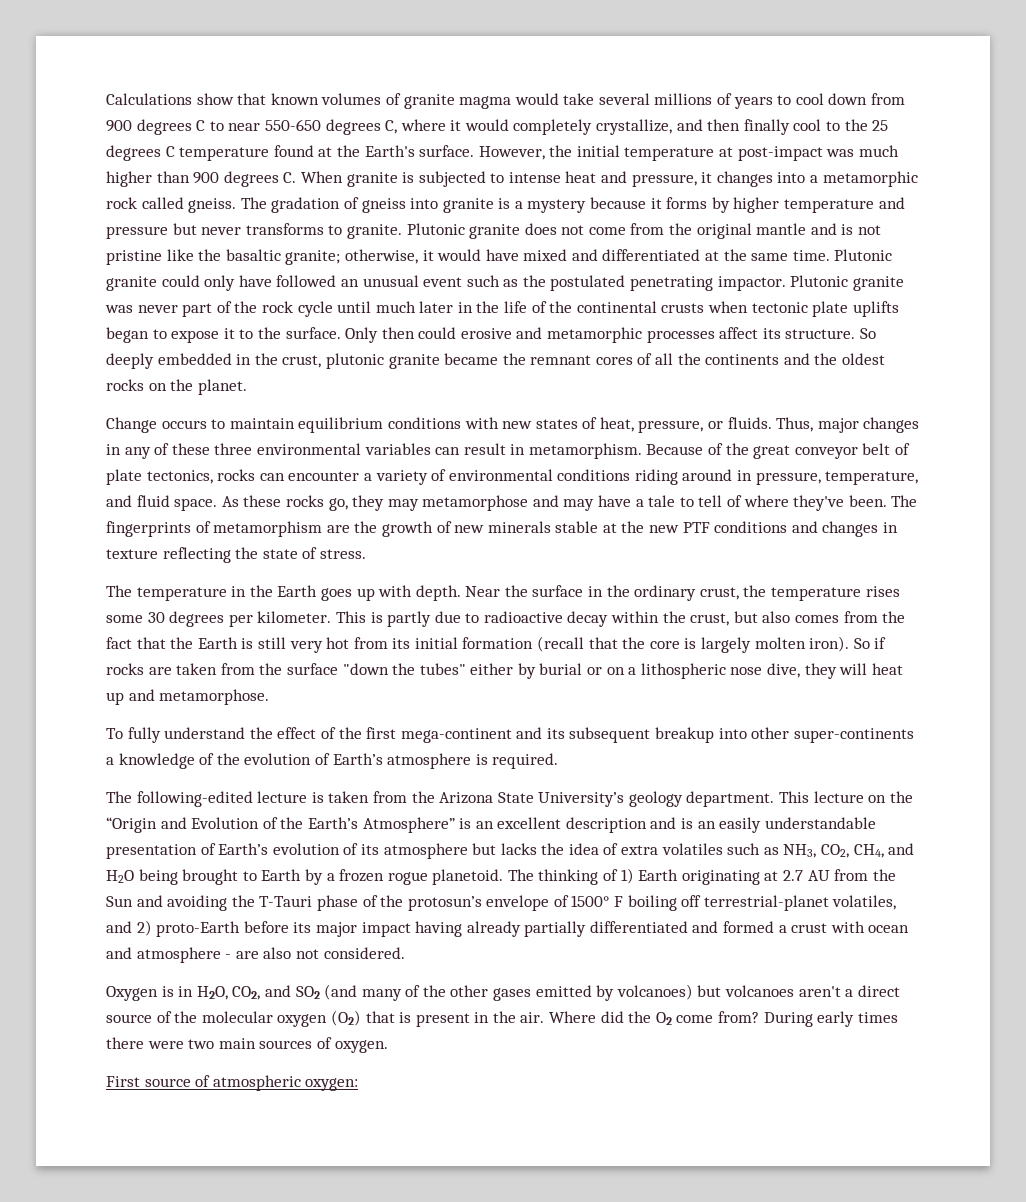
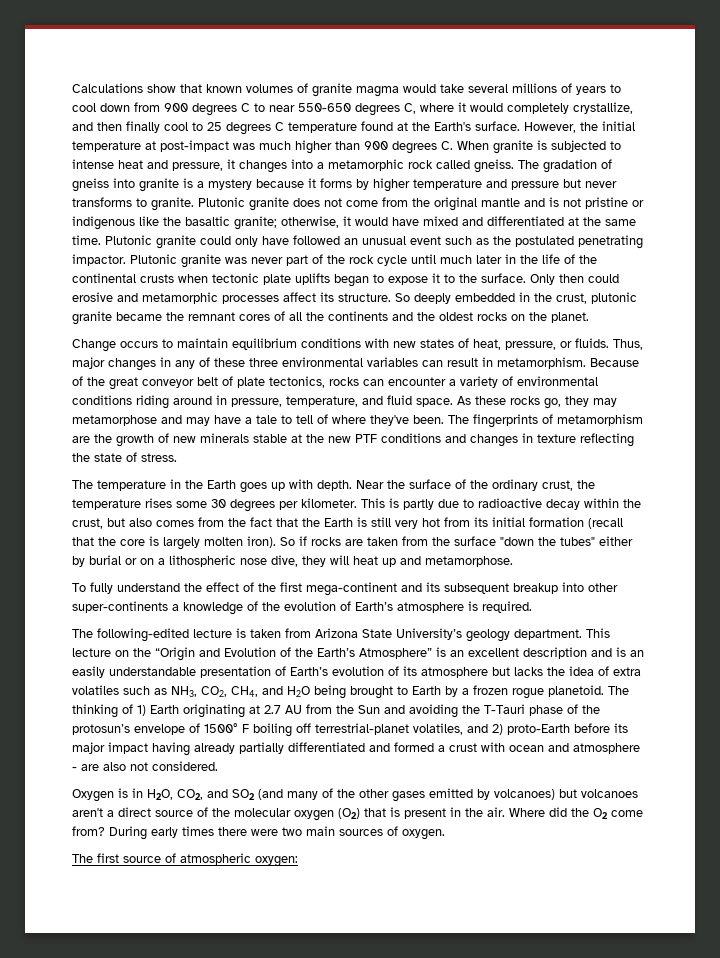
[844,119,868,131] the -> (203, 126) none
(162, 257) none -> [632,200,644,207] [72,216,135,230] or indigenous
[588,586,604,597] in -> [455,479,466,489] of
[411,791,435,803] the -> (311, 633) none
[106,1076,140,1087] First -> [72,853,119,863] The first

